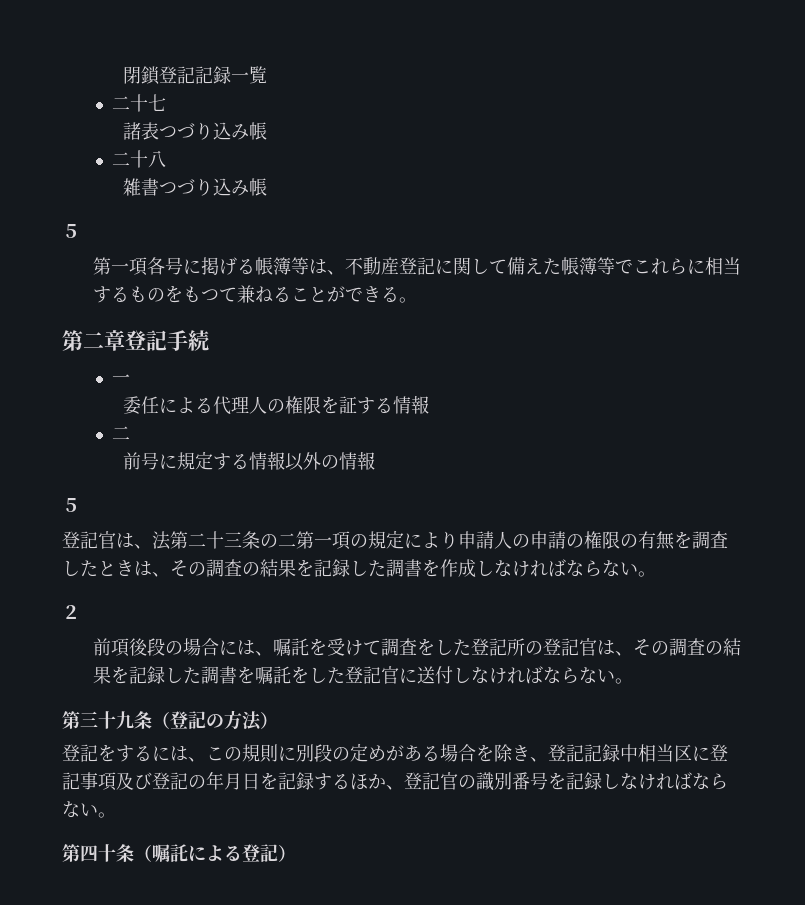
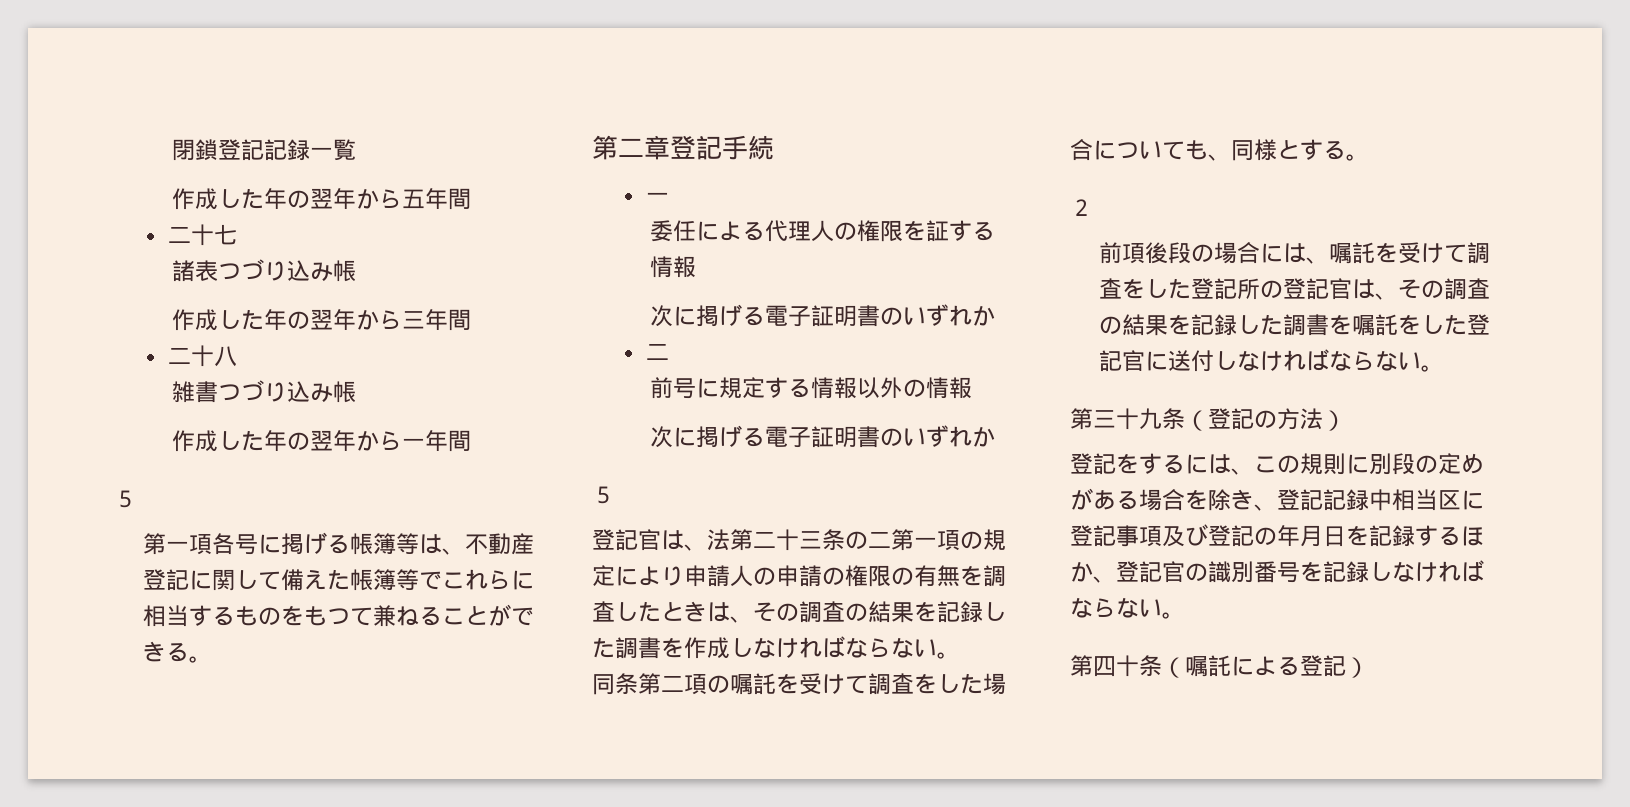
(268, 75) none -> [171,188,471,210] // 作成した年の翌年から五年間
(268, 131) none -> [171,309,471,331] // 作成した年の翌年から三年間
(268, 187) none -> [171,430,471,452] // 作成した年の翌年から一年間
(430, 404) none -> [649,304,995,327] // 次に掲げる電子証明書のいずれか
(376, 460) none -> [649,425,995,448] // 次に掲げる電子証明書のいずれか
(656, 574) none -> [592,673,1006,695] [1070,139,1369,161] // 同条第二項の嘱託を受けて調査をした場合についても、同様とする。

